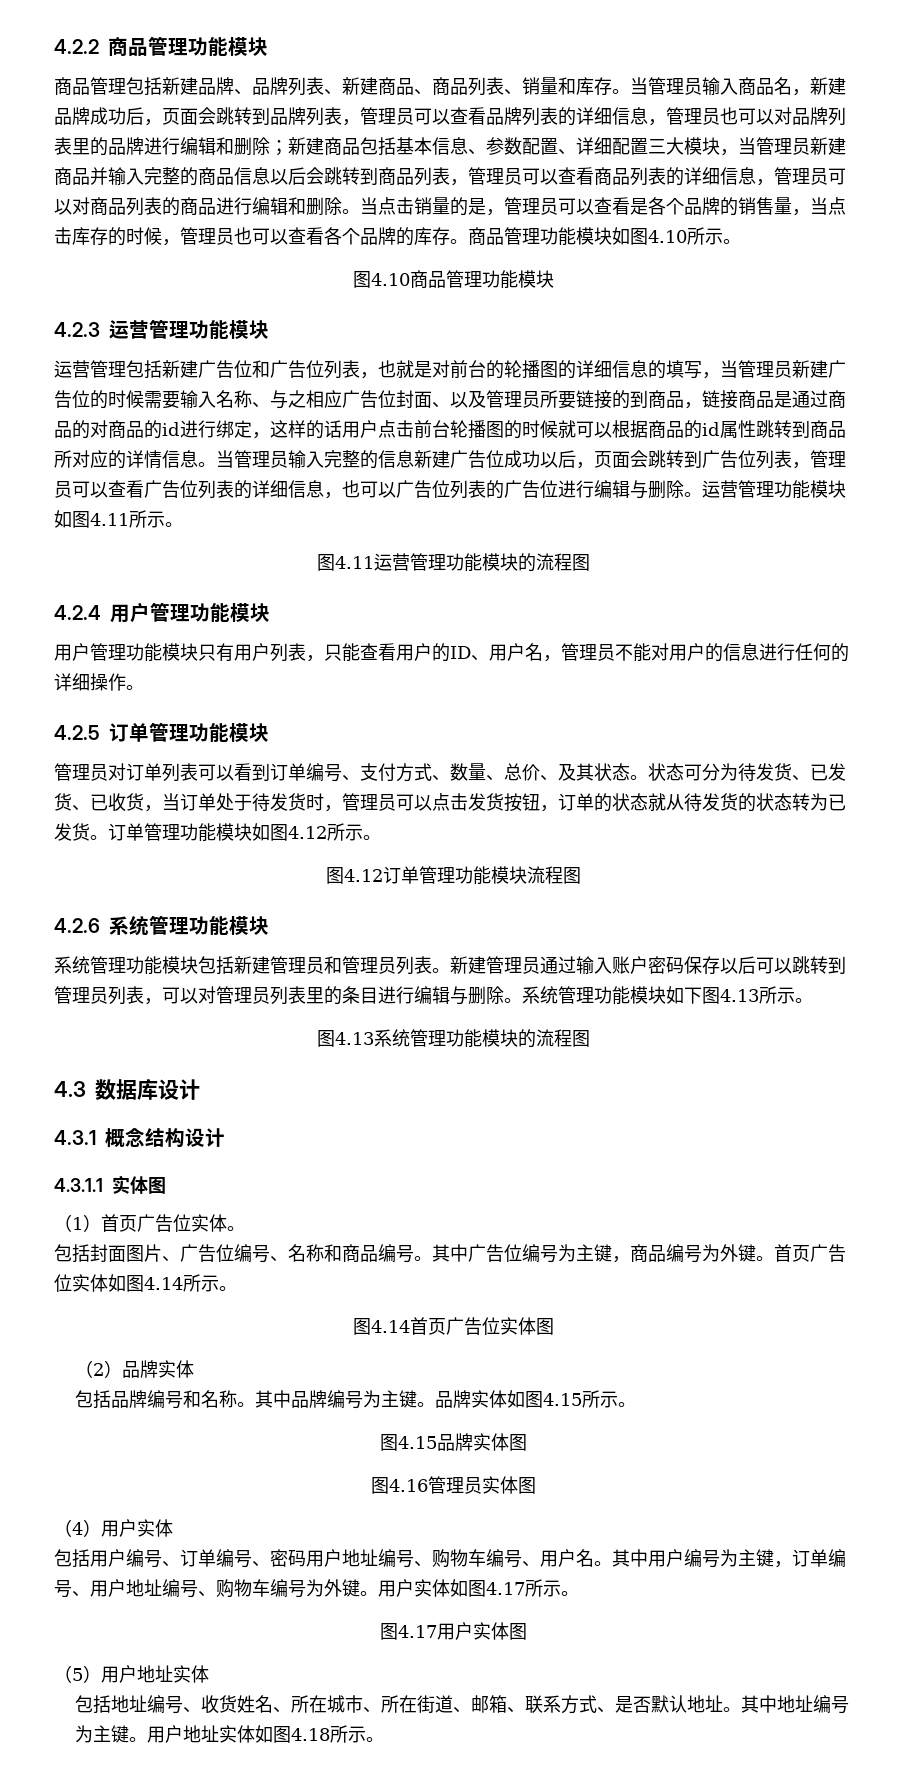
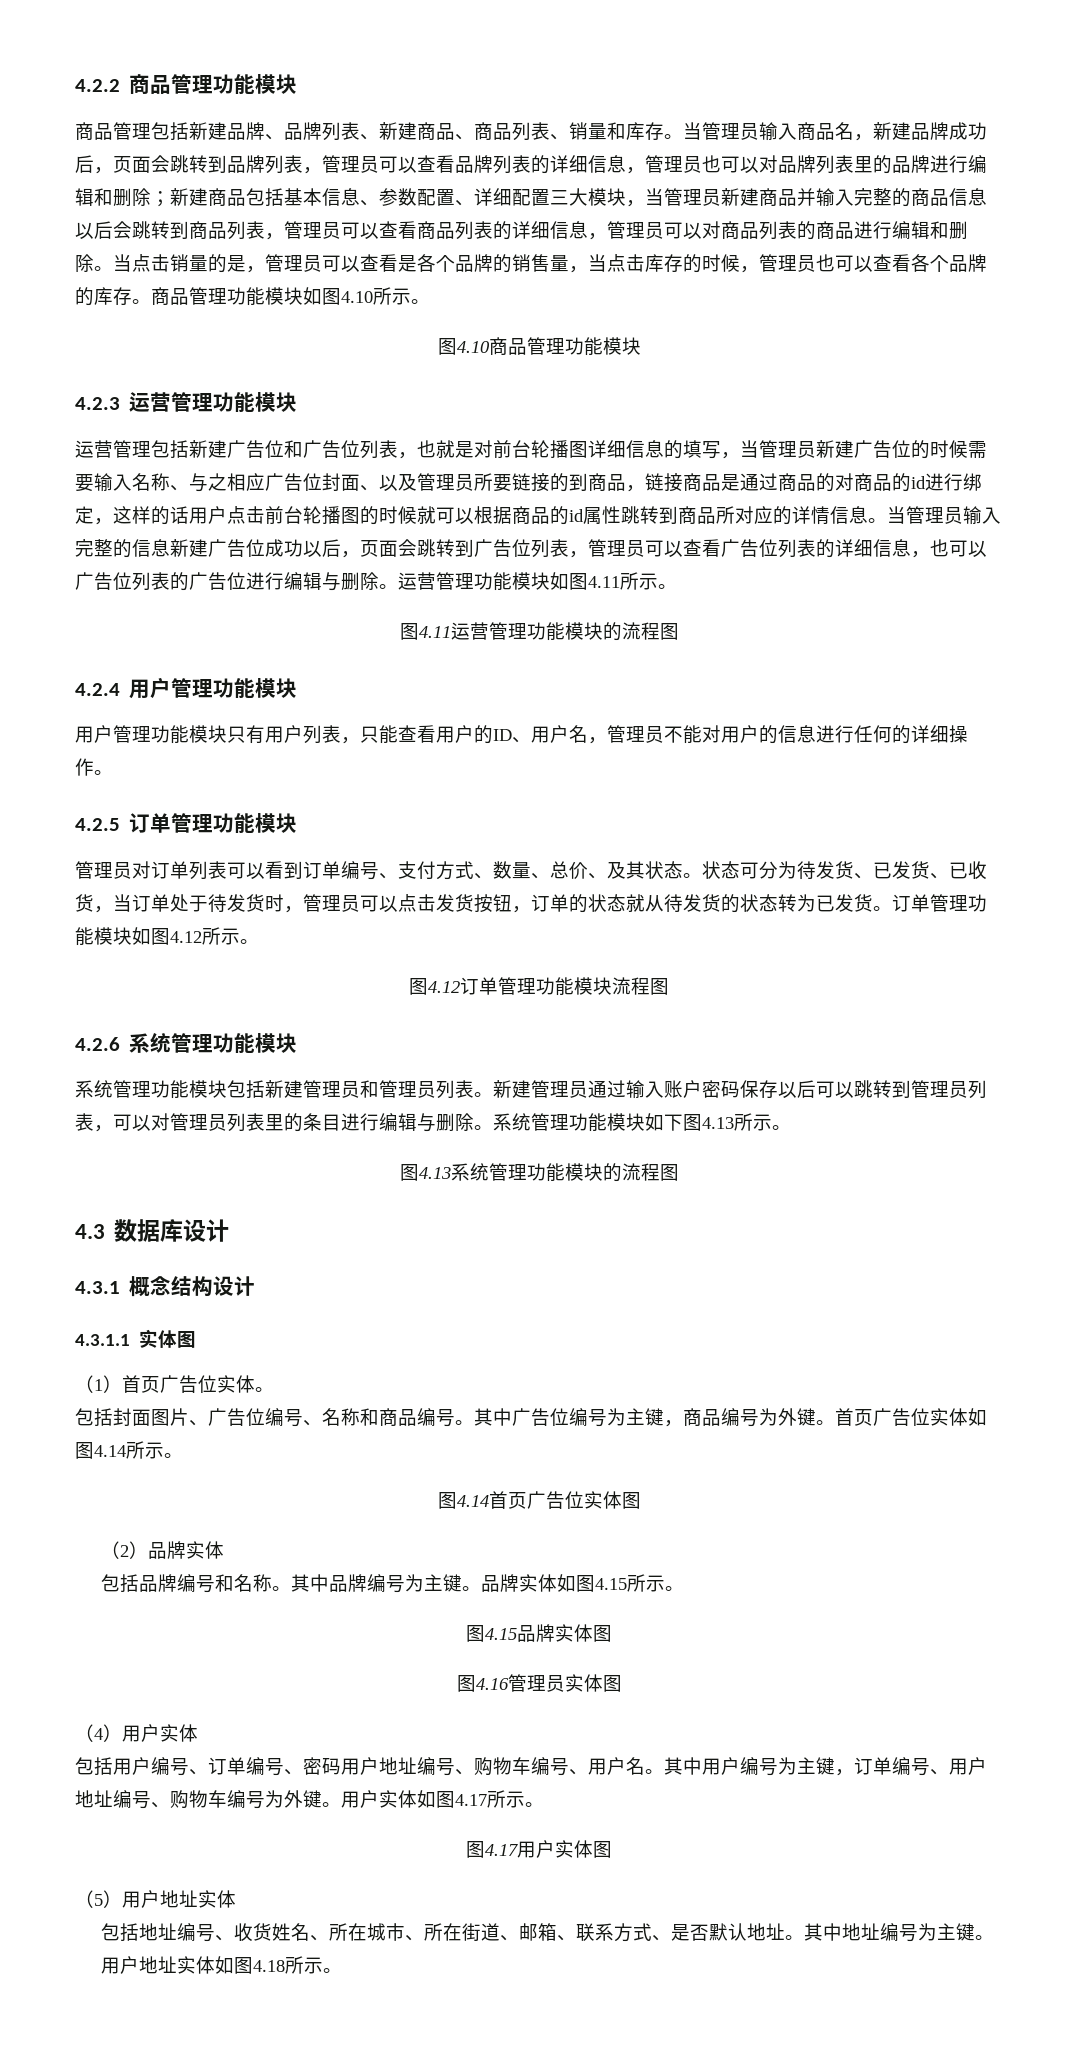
[486,360,576,379] 的轮播图的 -> [531,440,588,459] 轮播图

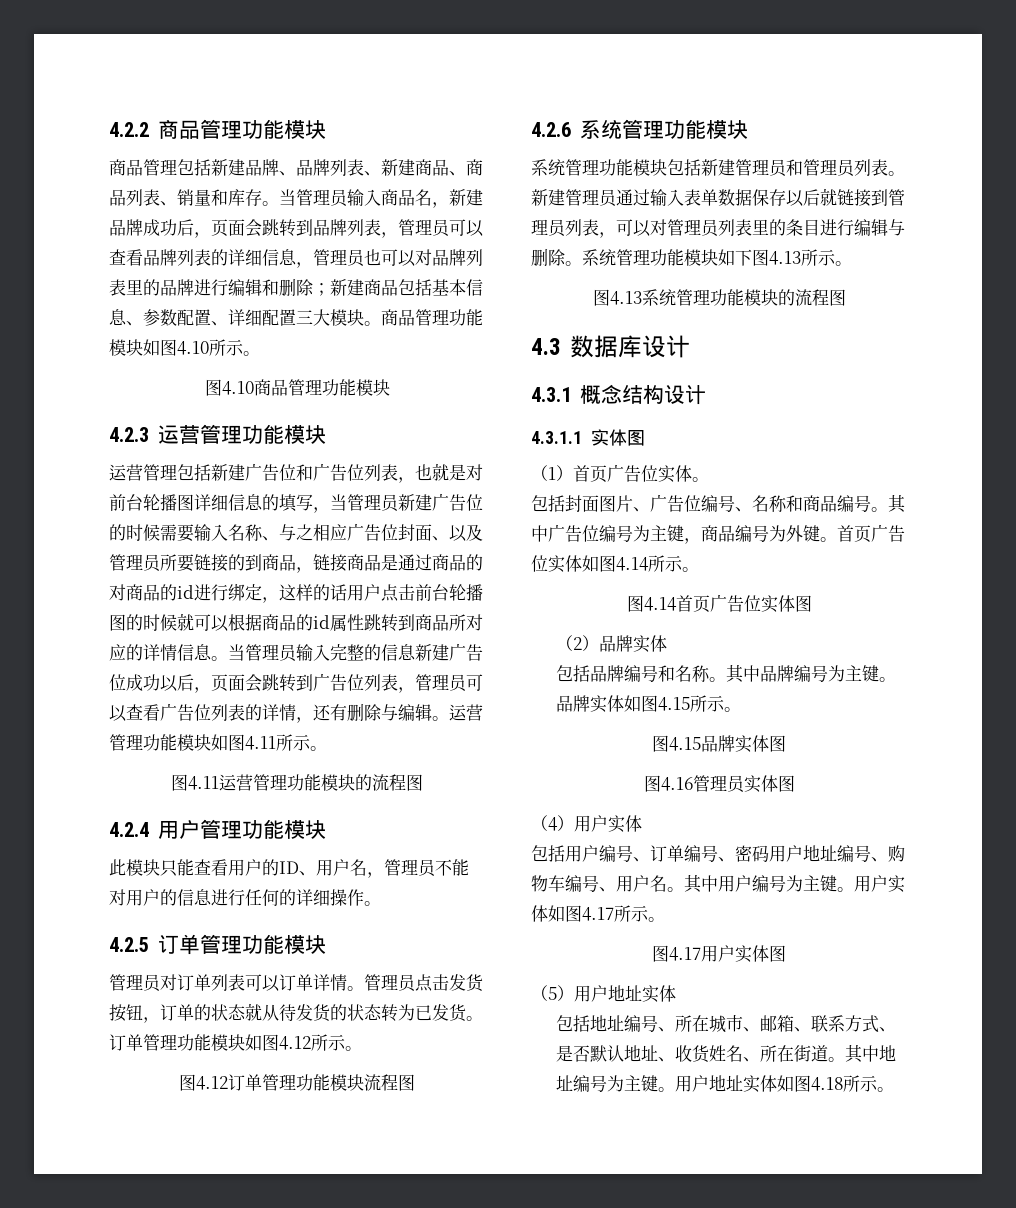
[626,188,987,207] [75,221,968,240] [75,254,987,273] [75,287,132,306] ，当管理员新建商品并输入完整的商品信息以后会跳转到商品列表，管理员可以查看商品列表的详细信息，管理员可以对商品列表的商品进行编辑和删除。当点击销量的是，管理员可以查看是各个品牌的销售量，当点击库存的时候，管理员也可以查看各个品牌的库存 -> (364, 317) none
[854,539,987,558] [75,572,379,591] 细信息，也可以广告位列表的广告位进行编辑与删除 -> [279,703,432,723] 情，还有删除与编辑
[75,725,360,744] 用户管理功能模块只有用户列表， -> [109,859,160,876] 此模块
[265,861,987,880] [75,894,398,913] 看到订单编号、支付方式、数量、总价、及其状态。状态可分为待发货、已发货、已收货，当订单处于待发货时，管理员可以 -> [279,974,417,992] 订单详情。管理员
[664,1080,892,1098] 账户密码保存以后可以跳转 -> [684,188,871,207] 表单数据保存以后就链接
[835,1757,987,1776] [75,1790,322,1809] ，订单编号、用户地址编号、购物车编号为外键 -> (837, 883) none
[234,1923,501,1942] 收货姓名、所在城市、所在街道 -> [675,1015,744,1033] 所在城市
(786, 1931) none -> [658,1045,829,1063] 、收货姓名、所在街道

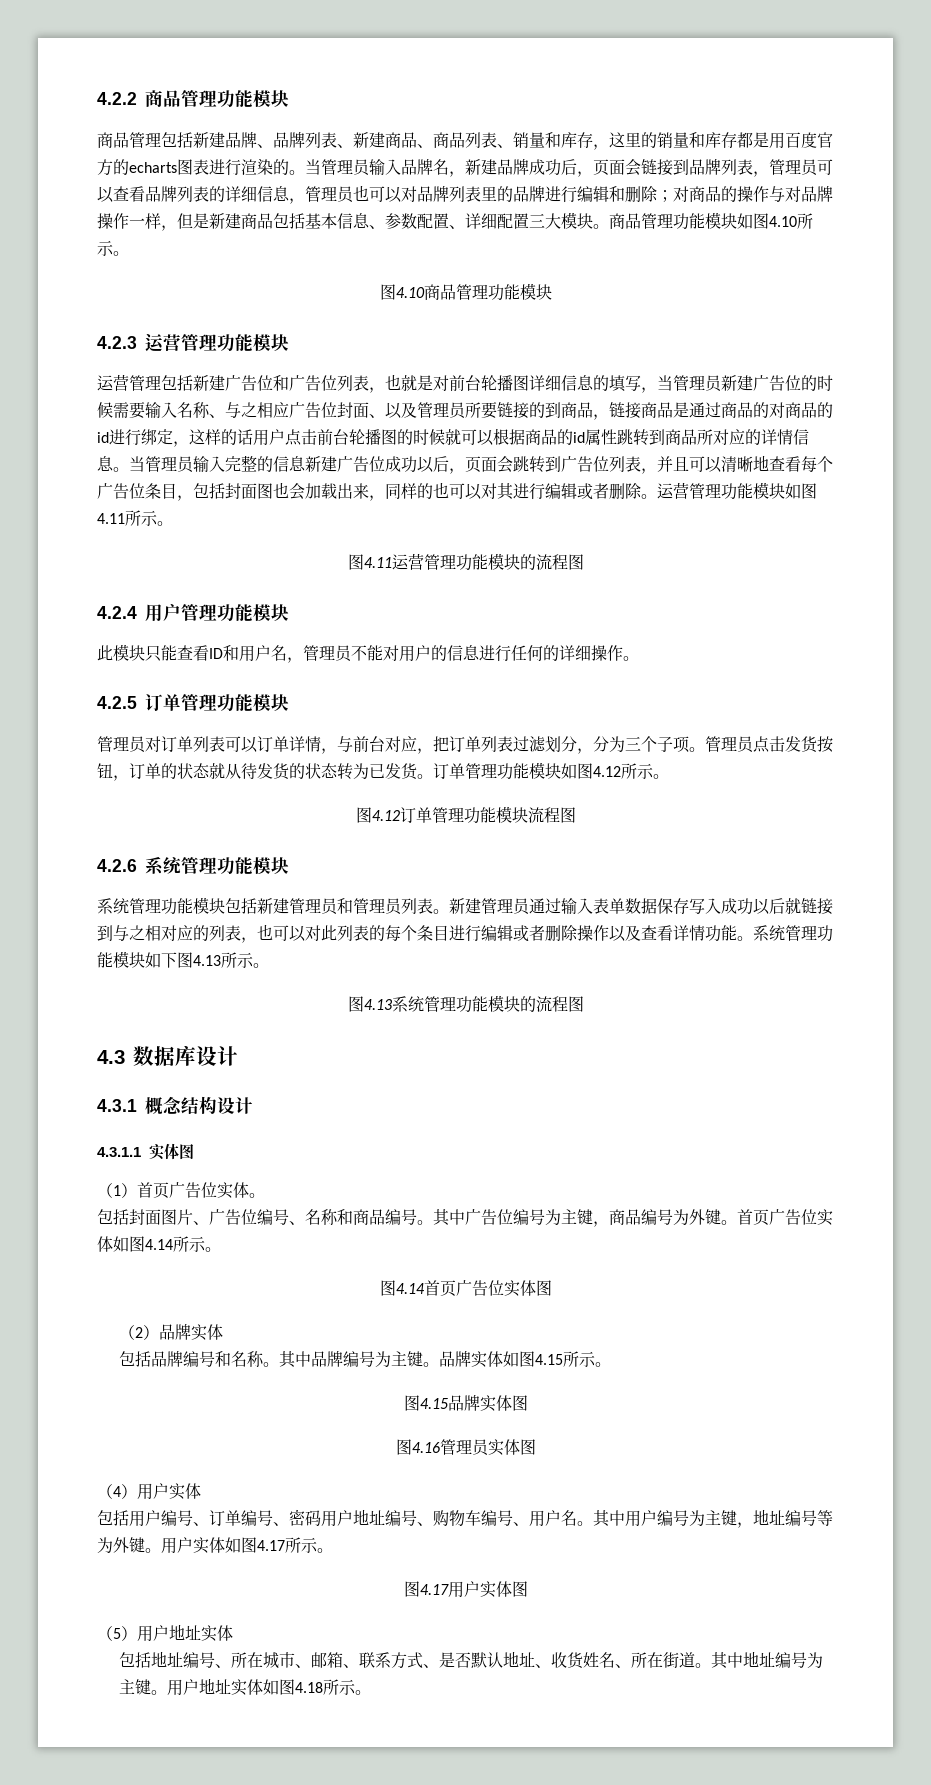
[262,189,415,207] 。当管理员输入商品 -> [593,132,833,150] [97,159,433,176] ，这里的销量和库存都是用百度官方的echarts图表进行渲染的。当管理员输入品牌
[262,219,296,237] 跳转 -> [641,159,673,176] 链接
(330, 289) none -> [673,186,833,203] [97,213,209,231] 对商品的操作与对品牌操作一样，但是
[415,674,483,692] [109,703,432,723] 管理员可以查看广告位列表的详情，还有删除与编辑 -> [657,455,833,473] [97,482,642,501] 并且可以清晰地查看每个广告位条目，包括封面图也会加载出来，同样的也可以对其进行编辑或者删除
[228,859,316,876] 用户的ID、 -> [209,645,239,661] ID和
(347, 982) none -> [321,736,690,754] ，与前台对应，把订单列表过滤划分，分为三个子项
(786, 197) none -> [689,898,753,915] 写入成功
[888,189,905,206] [531,219,905,238] [531,248,566,266] 管理员列表，可以对管理员列表里的条目进行编辑与删除 -> [113,924,737,943] 与之相对应的列表，也可以对此列表的每个条目进行编辑或者删除操作以及查看详情功能
(837, 883) none -> [737,1509,833,1528] [97,1537,145,1553] ，地址编号等为外键

